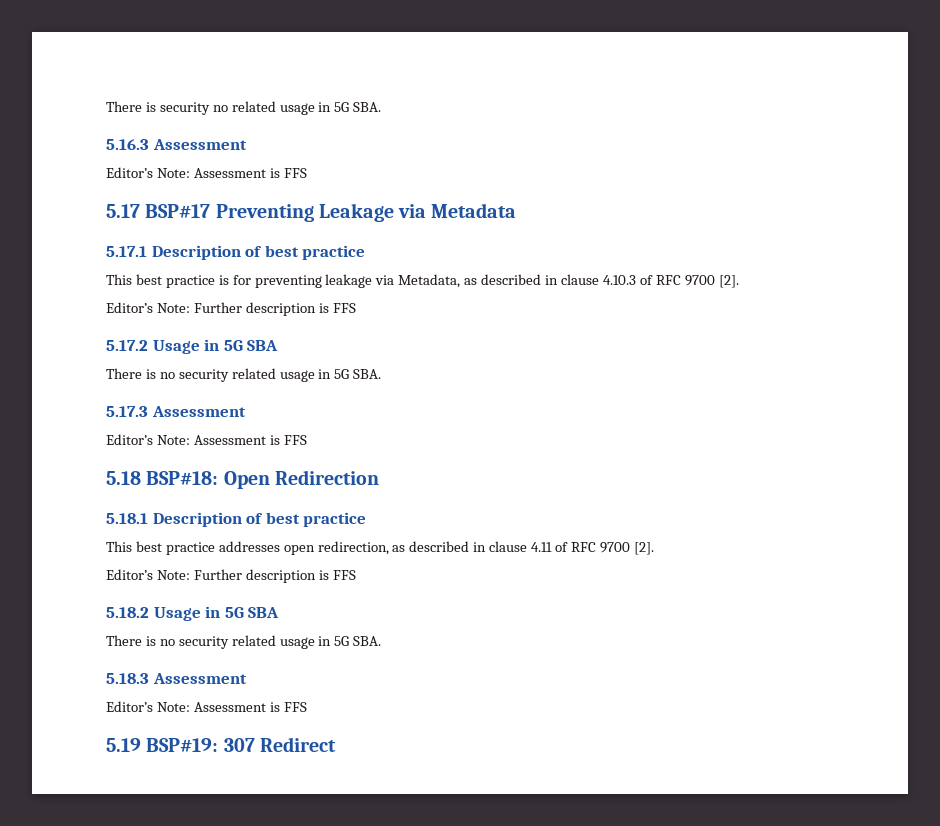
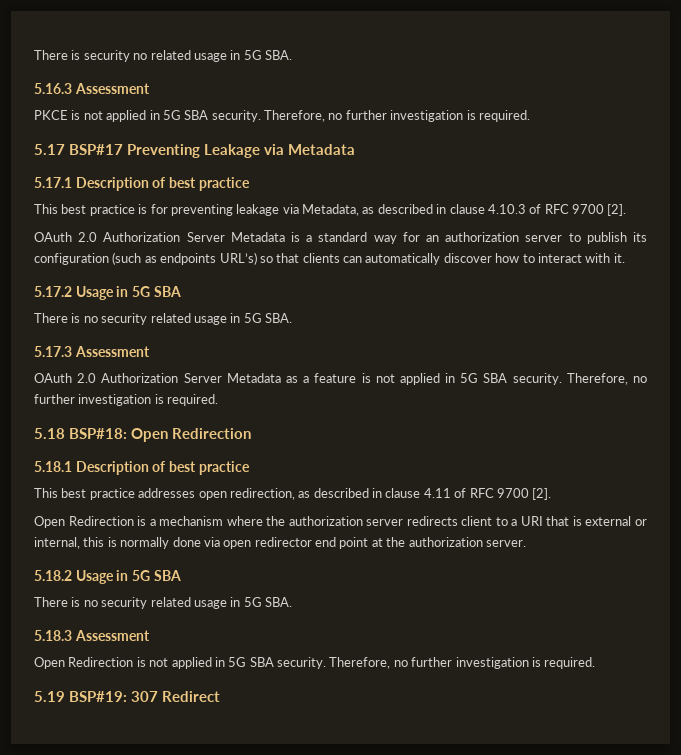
[106,167,307,178] Editor’s Note: Assessment is FFS -> [34,110,530,122] PKCE is not applied in 5G SBA security. Therefore, no further investigation is required.
[106,302,356,316] Editor’s Note: Further description is FFS -> [34,232,647,244] [34,252,625,265] OAuth 2.0 Authorization Server Metadata is a standard way for an authorization server to publish its configuration (such as endpoints URL’s) so that clients can automatically discover how to interact with it.
[106,434,307,445] Editor’s Note: Assessment is FFS -> [34,373,647,385] [34,394,219,406] OAuth 2.0 Authorization Server Metadata as a feature is not applied in 5G SBA security. Therefore, no further investigation is required.
[106,569,356,583] Editor’s Note: Further description is FFS -> [34,516,647,528] [34,537,526,549] Open Redirection is a mechanism where the authorization server redirects client to a URI that is external or internal, this is normally done via open redirector end point at the authorization server.
[106,701,307,712] Editor’s Note: Assessment is FFS -> [34,657,596,669] Open Redirection is not applied in 5G SBA security. Therefore, no further investigation is required.

